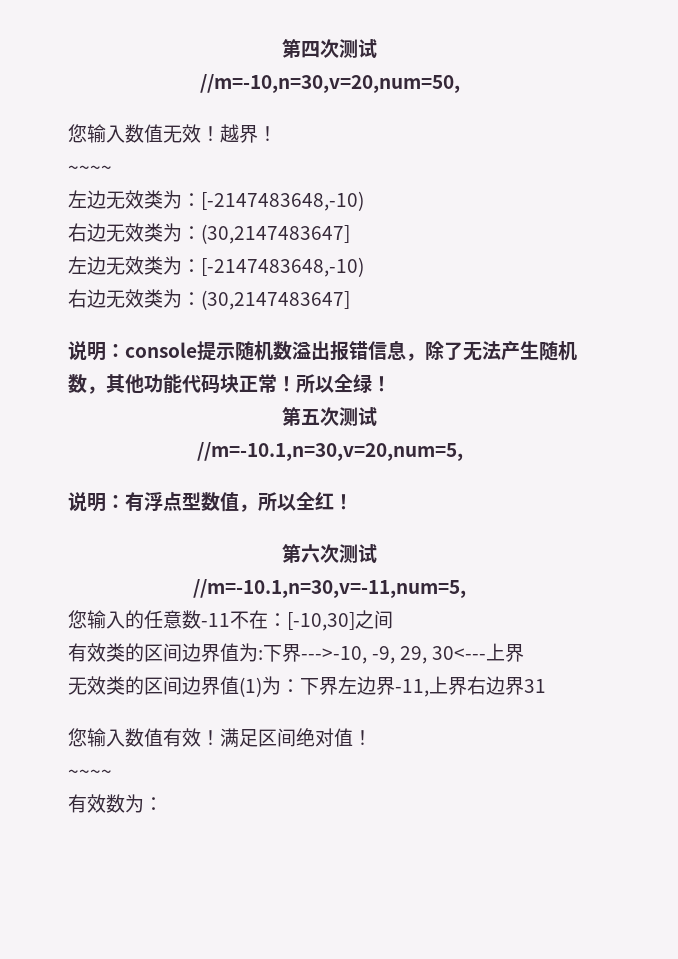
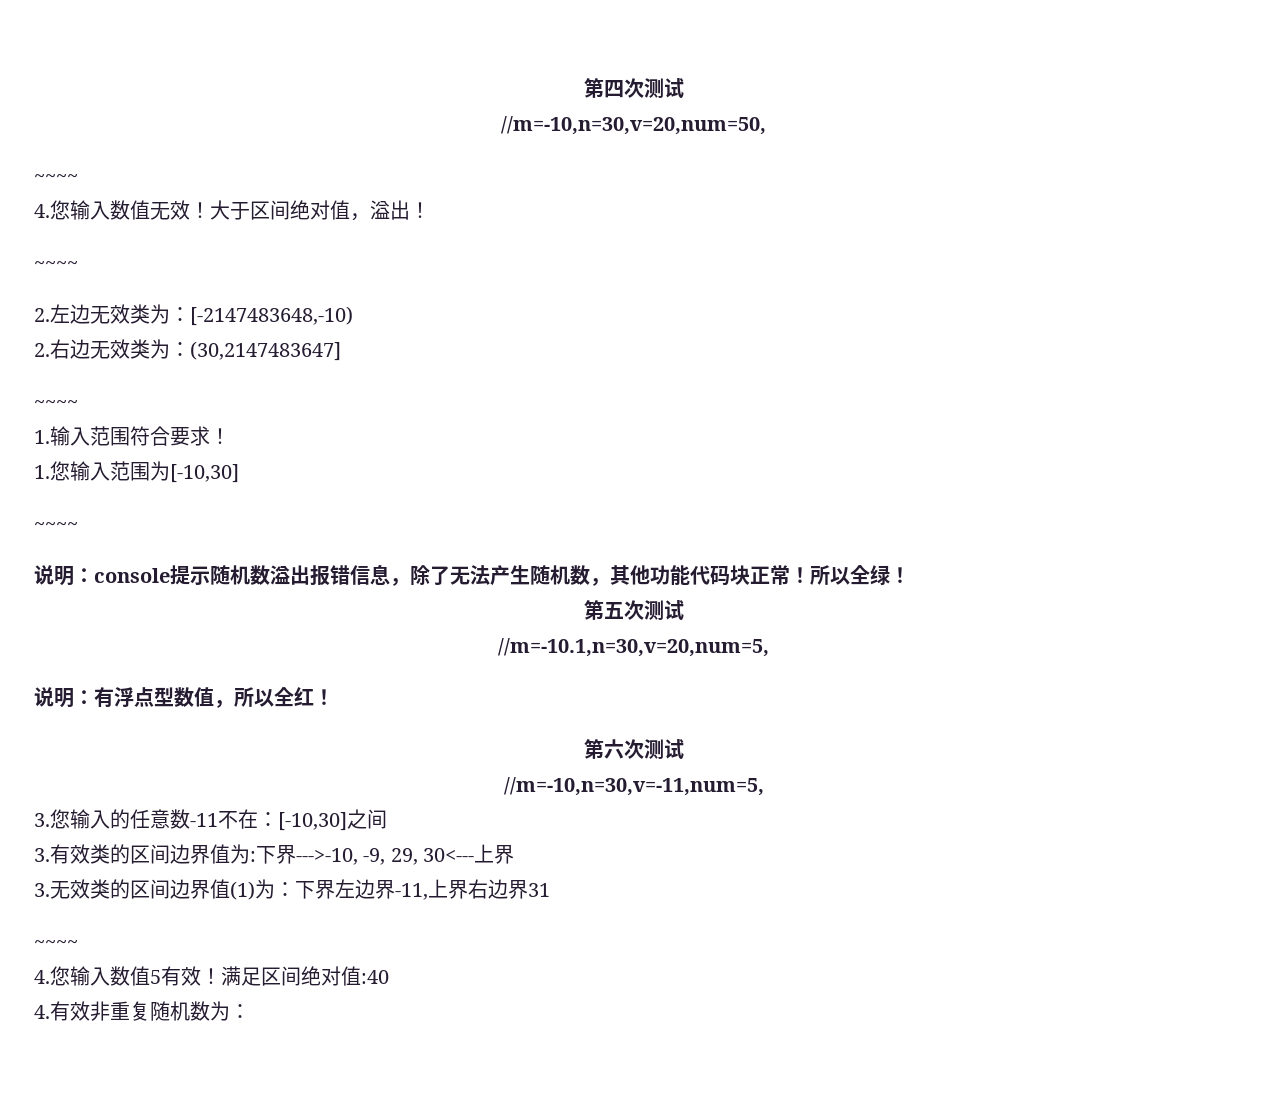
(460, 83) none -> [34,174,78,183] [34,204,50,218] ~~~~ // 4.
[220,124,277,143] [68,165,112,174] [68,190,364,211] [68,223,350,244] [68,256,364,277] [68,289,350,310] 越界！ // ~~~~ // 左边无效类为：[-2147483648,-10) // 右边无效类为：(30,2147483647] // 左边无效类为：[-2147483648,-10) // 右边无效类为：(30,2147483647] -> [210,200,430,221] [34,261,78,270] [34,304,353,326] [34,339,341,361] [34,400,78,409] [34,426,230,446] [34,461,239,483] [34,522,78,531] 大于区间绝对值，溢出！ // ~~~~ // 2.左边无效类为：[-2147483648,-10) // 2.右边无效类为：(30,2147483647] // ~~~~ // 1.输入范围符合要求！ // 1.您输入范围为[-10,30] // ~~~~
[193,579,466,598] //m=-10.1,n=30,v=-11,num=5, // -> [503,777,764,796] [34,813,50,827] //m=-10,n=30,v=-11,num=5, // 3.
(393, 619) none -> [34,848,50,862] 3.
(525, 653) none -> [34,883,50,897] 3.
[68,728,163,747] 您输入数值 -> [34,940,78,949] [34,966,161,986] ~~~~ // 4.您输入数值5
[353,730,372,745] [68,769,112,778] [68,794,106,813] ！ // ~~~~ // 有效 -> [361,970,389,984] [34,1001,190,1021] :40 // 4.有效非重复随机

